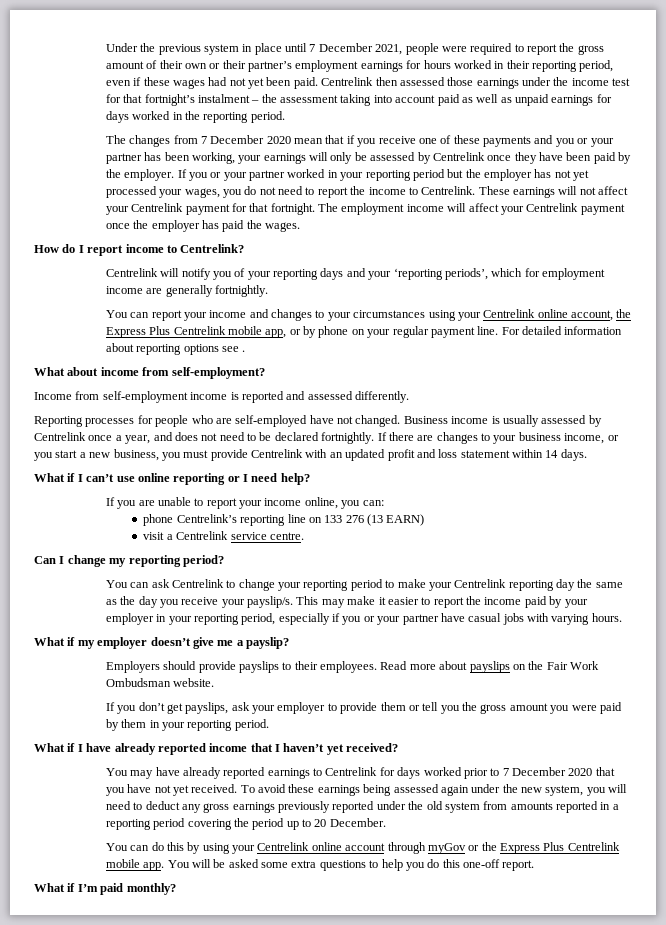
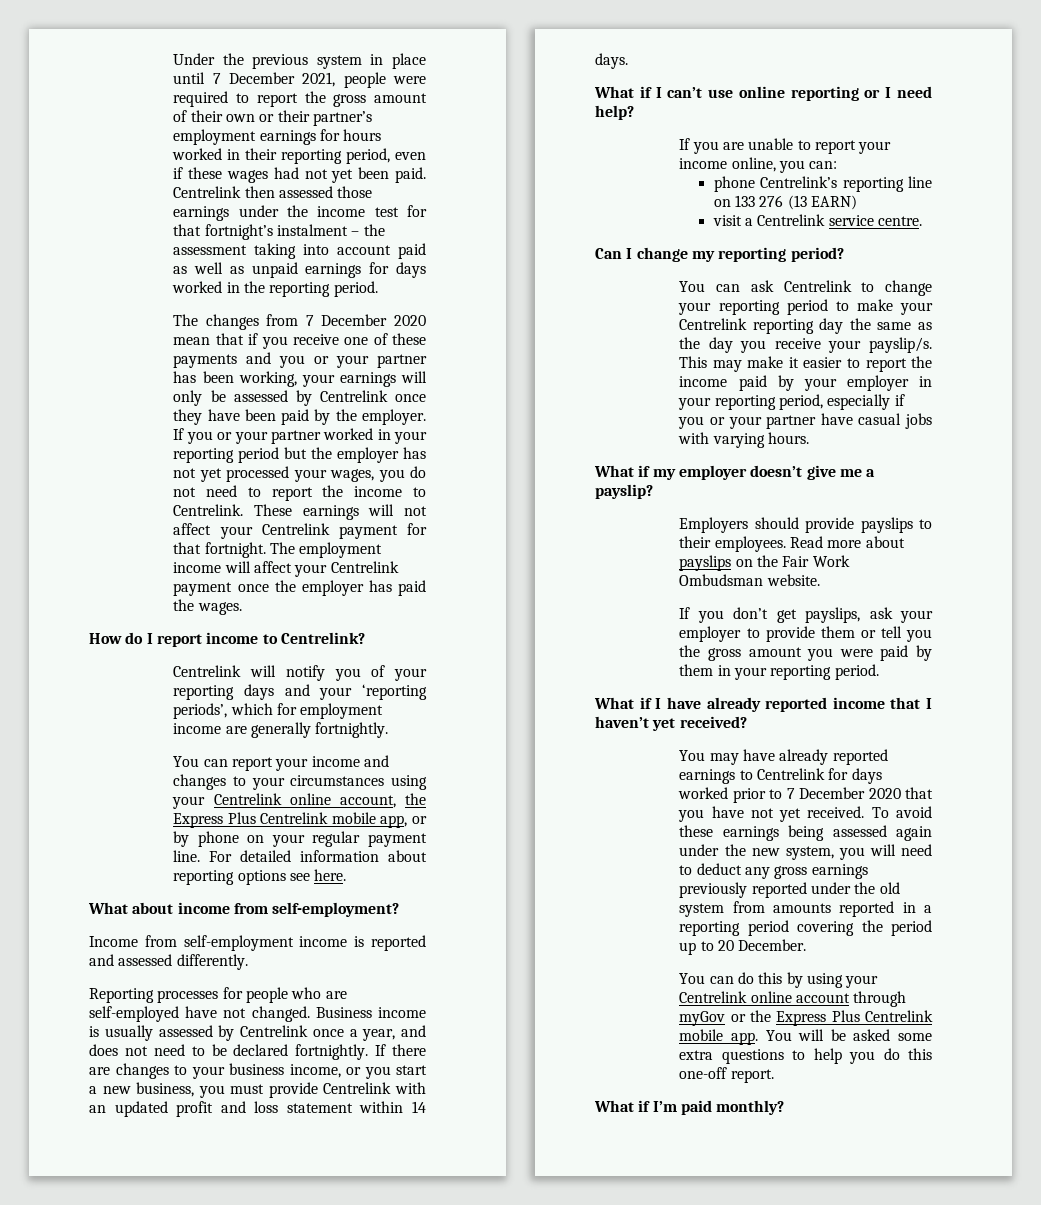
[242,350,246,352] . -> [314,869,347,881] here.

